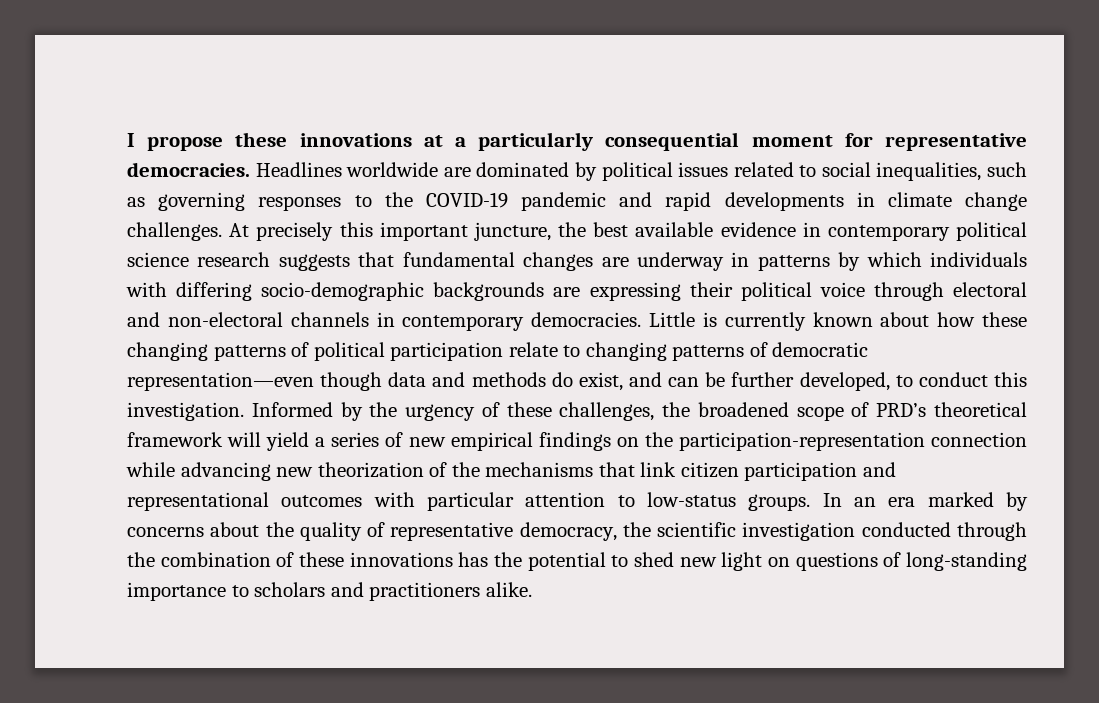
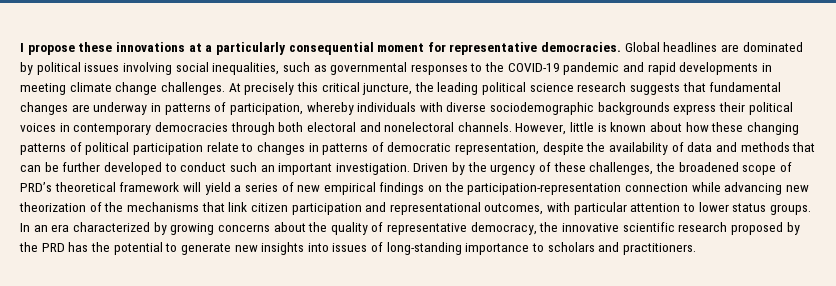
[255,162,439,177] Headlines worldwide -> [624,42,718,52] Global headlines
[733,162,817,177] related to -> [122,62,172,75] involving
[158,192,246,211] governing -> [330,62,408,75] governmental
(875, 199) none -> [20,83,66,95] meeting
[379,222,468,241] important -> [321,82,360,92] critical
[593,222,950,241] best available evidence in contemporary -> [437,82,479,95] leading
[838,252,1027,271] [126,282,1028,301] [127,312,806,331] by which individuals with differing socio-demographic backgrounds are expressing their political voice through electoral and non-electoral channels in contemporary democracies. Little is currently -> [214,102,793,115] [20,122,607,135] of participation, whereby individuals with diverse sociodemographic backgrounds express their political voices in contemporary democracies through both electoral and nonelectoral channels. However, little is
[585,342,667,361] changing -> [256,142,319,155] changes in
[127,372,663,391] representation—even though data and methods do exist, and -> [455,142,816,155] representation, despite the availability of data and methods that
[799,372,890,391] developed, -> [103,162,162,175] developed
[993,372,1027,387] [127,402,333,421] this investigation. Informed -> [229,162,449,175] such an important investigation. Driven
[281,495,363,507] outcomes -> [484,203,544,215] outcomes,
[647,492,736,507] low-status -> [698,202,767,212] lower status
[927,492,1029,511] marked by -> [72,222,215,235] characterized by growing
[657,522,1027,541] [127,552,878,571] scientific investigation conducted through the combination of these innovations has the potential to shed new light on questions -> [562,222,800,235] [19,242,368,255] innovative scientific research proposed by the PRD has the potential to generate new insights into issues
[369,582,532,601] practitioners alike. -> [622,243,696,255] practitioners.

